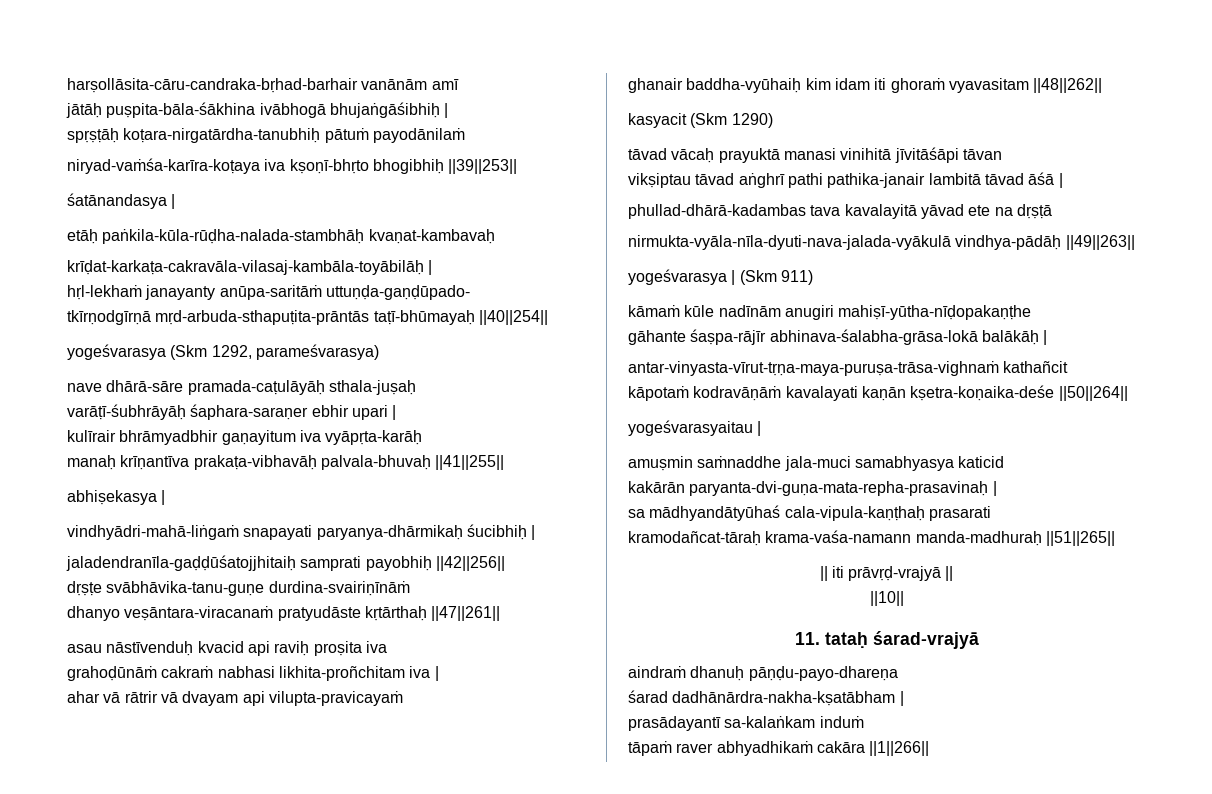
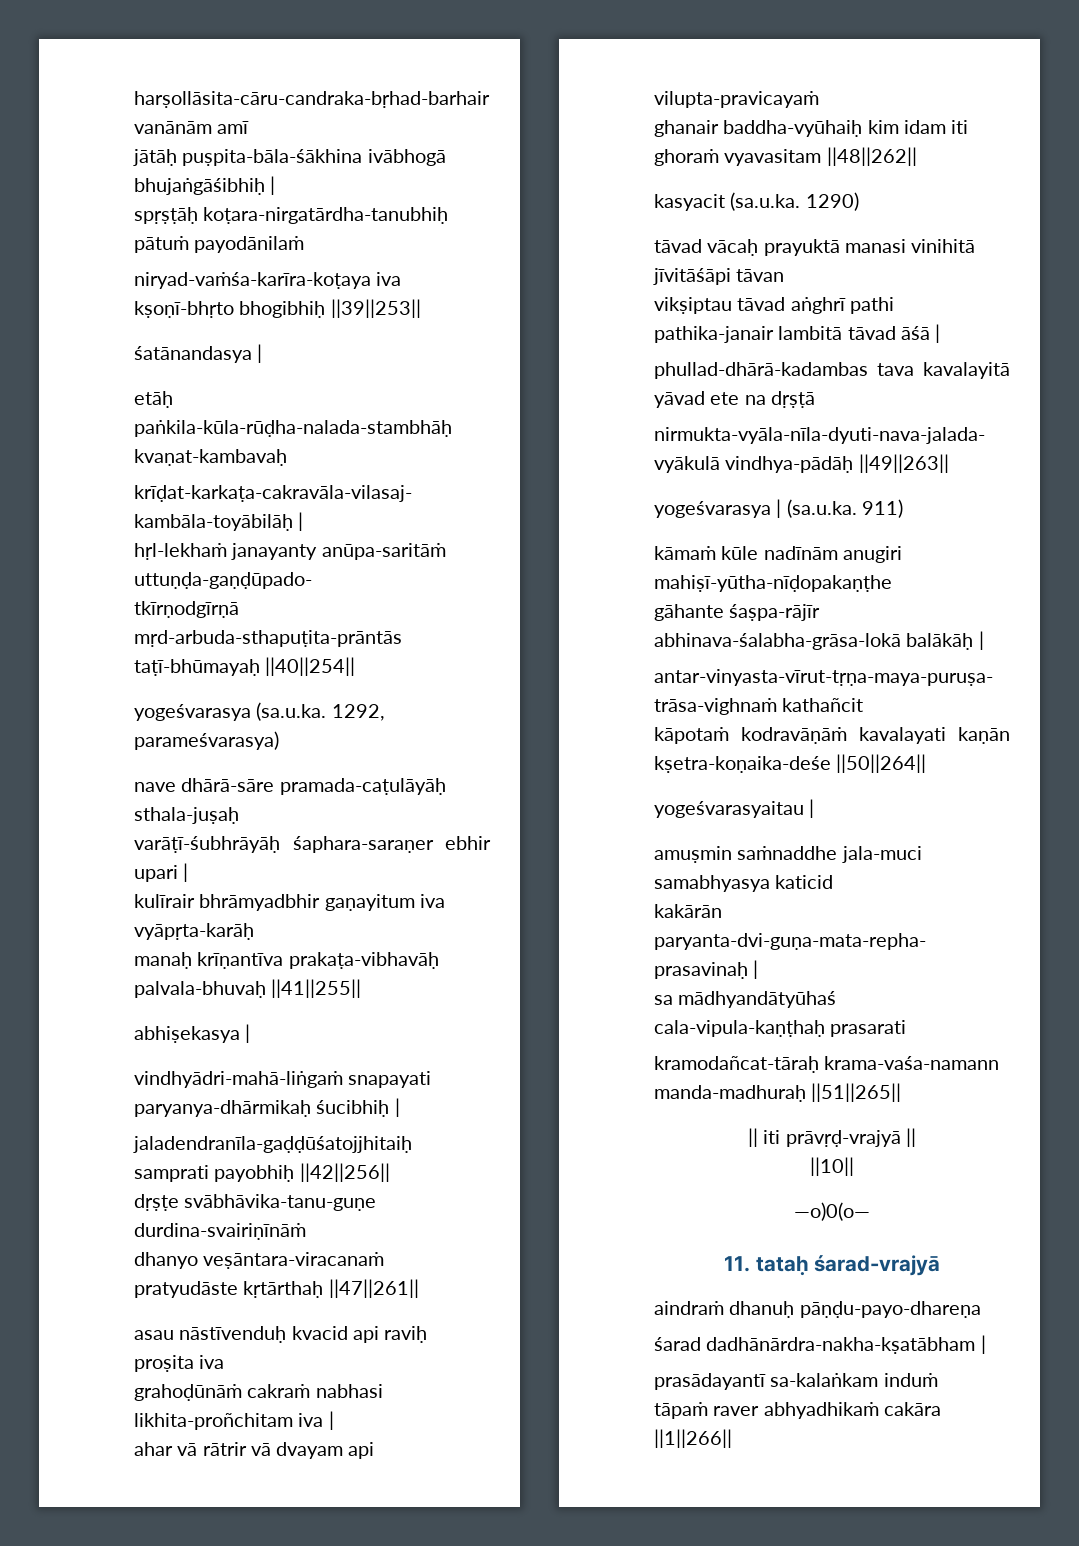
[170,345,208,360] (Skm -> [256,702,327,721] (sa.u.ka.
[690,113,728,128] (Skm -> [730,192,801,211] (sa.u.ka.
[739,270,777,285] (Skm -> [786,499,857,518] (sa.u.ka.
(904, 598) none -> [794,1202,870,1221] // —o)0(o—

